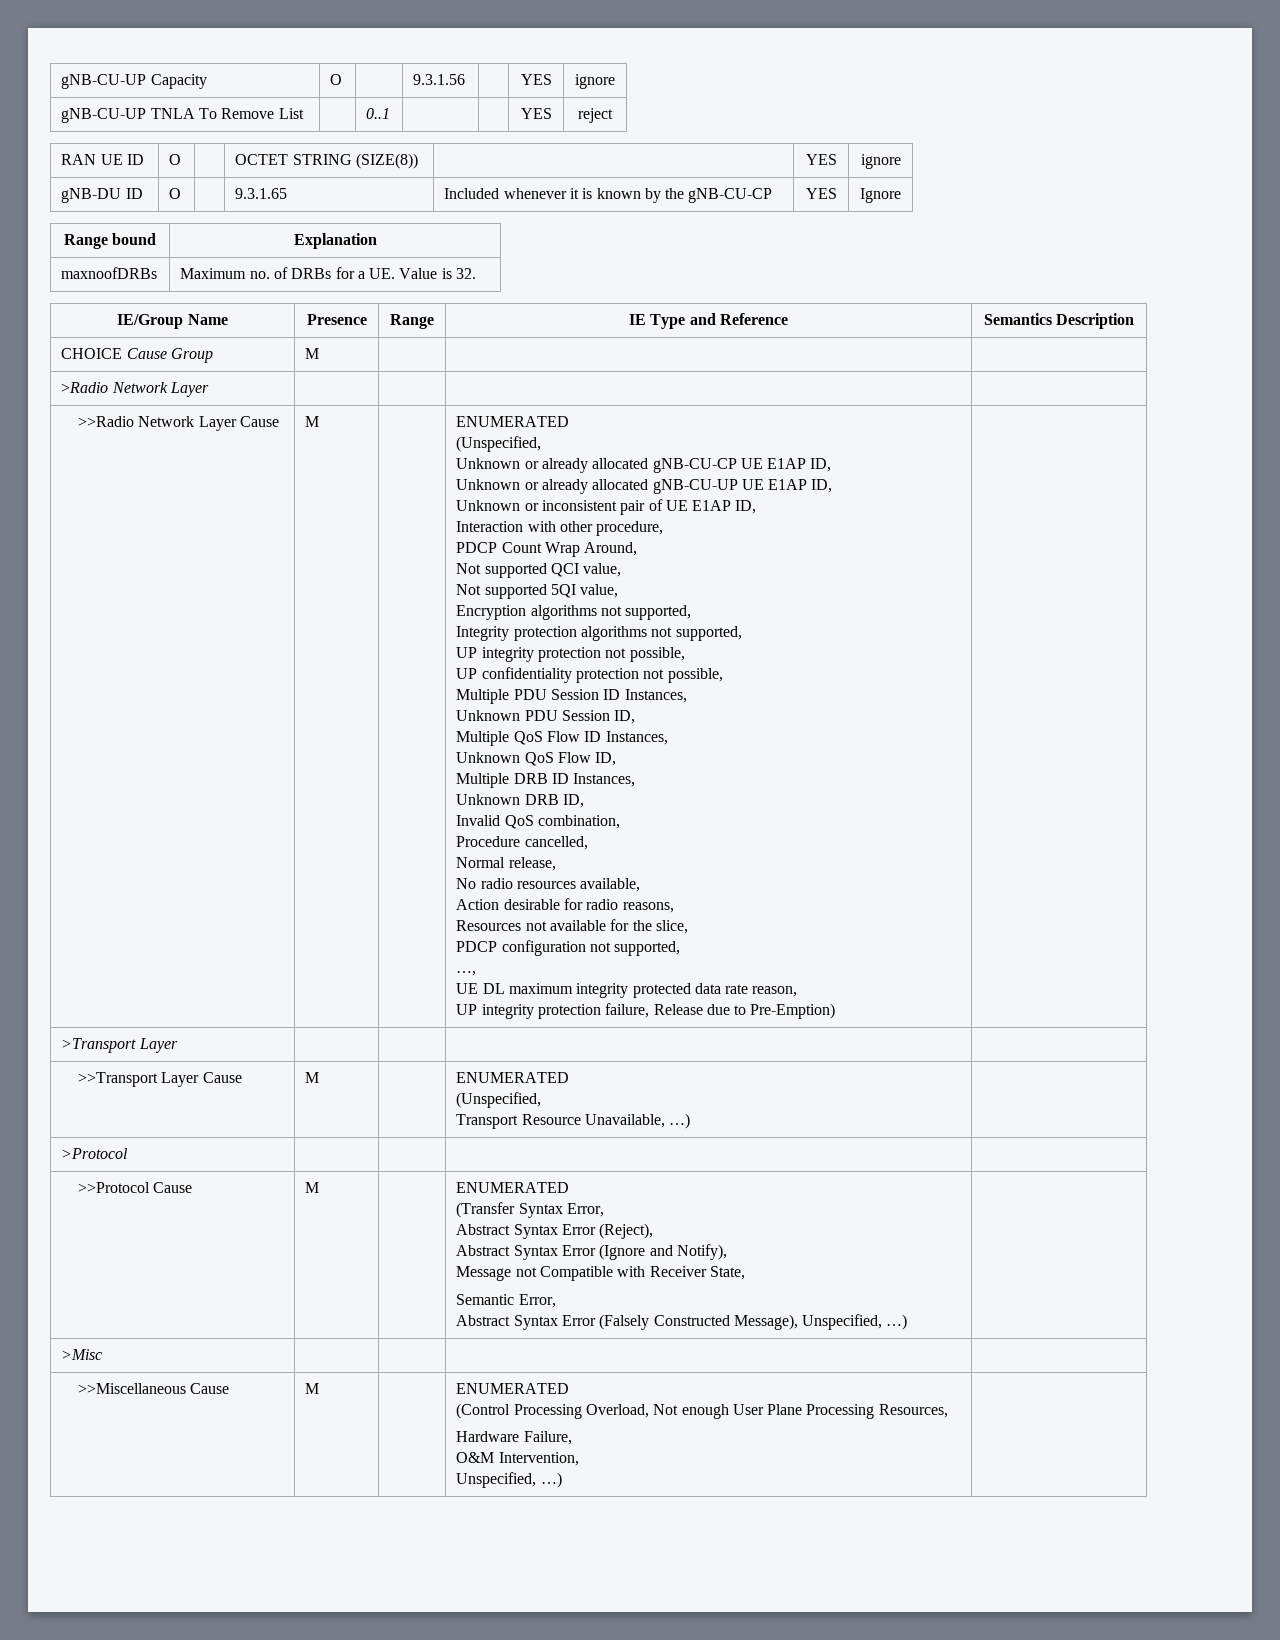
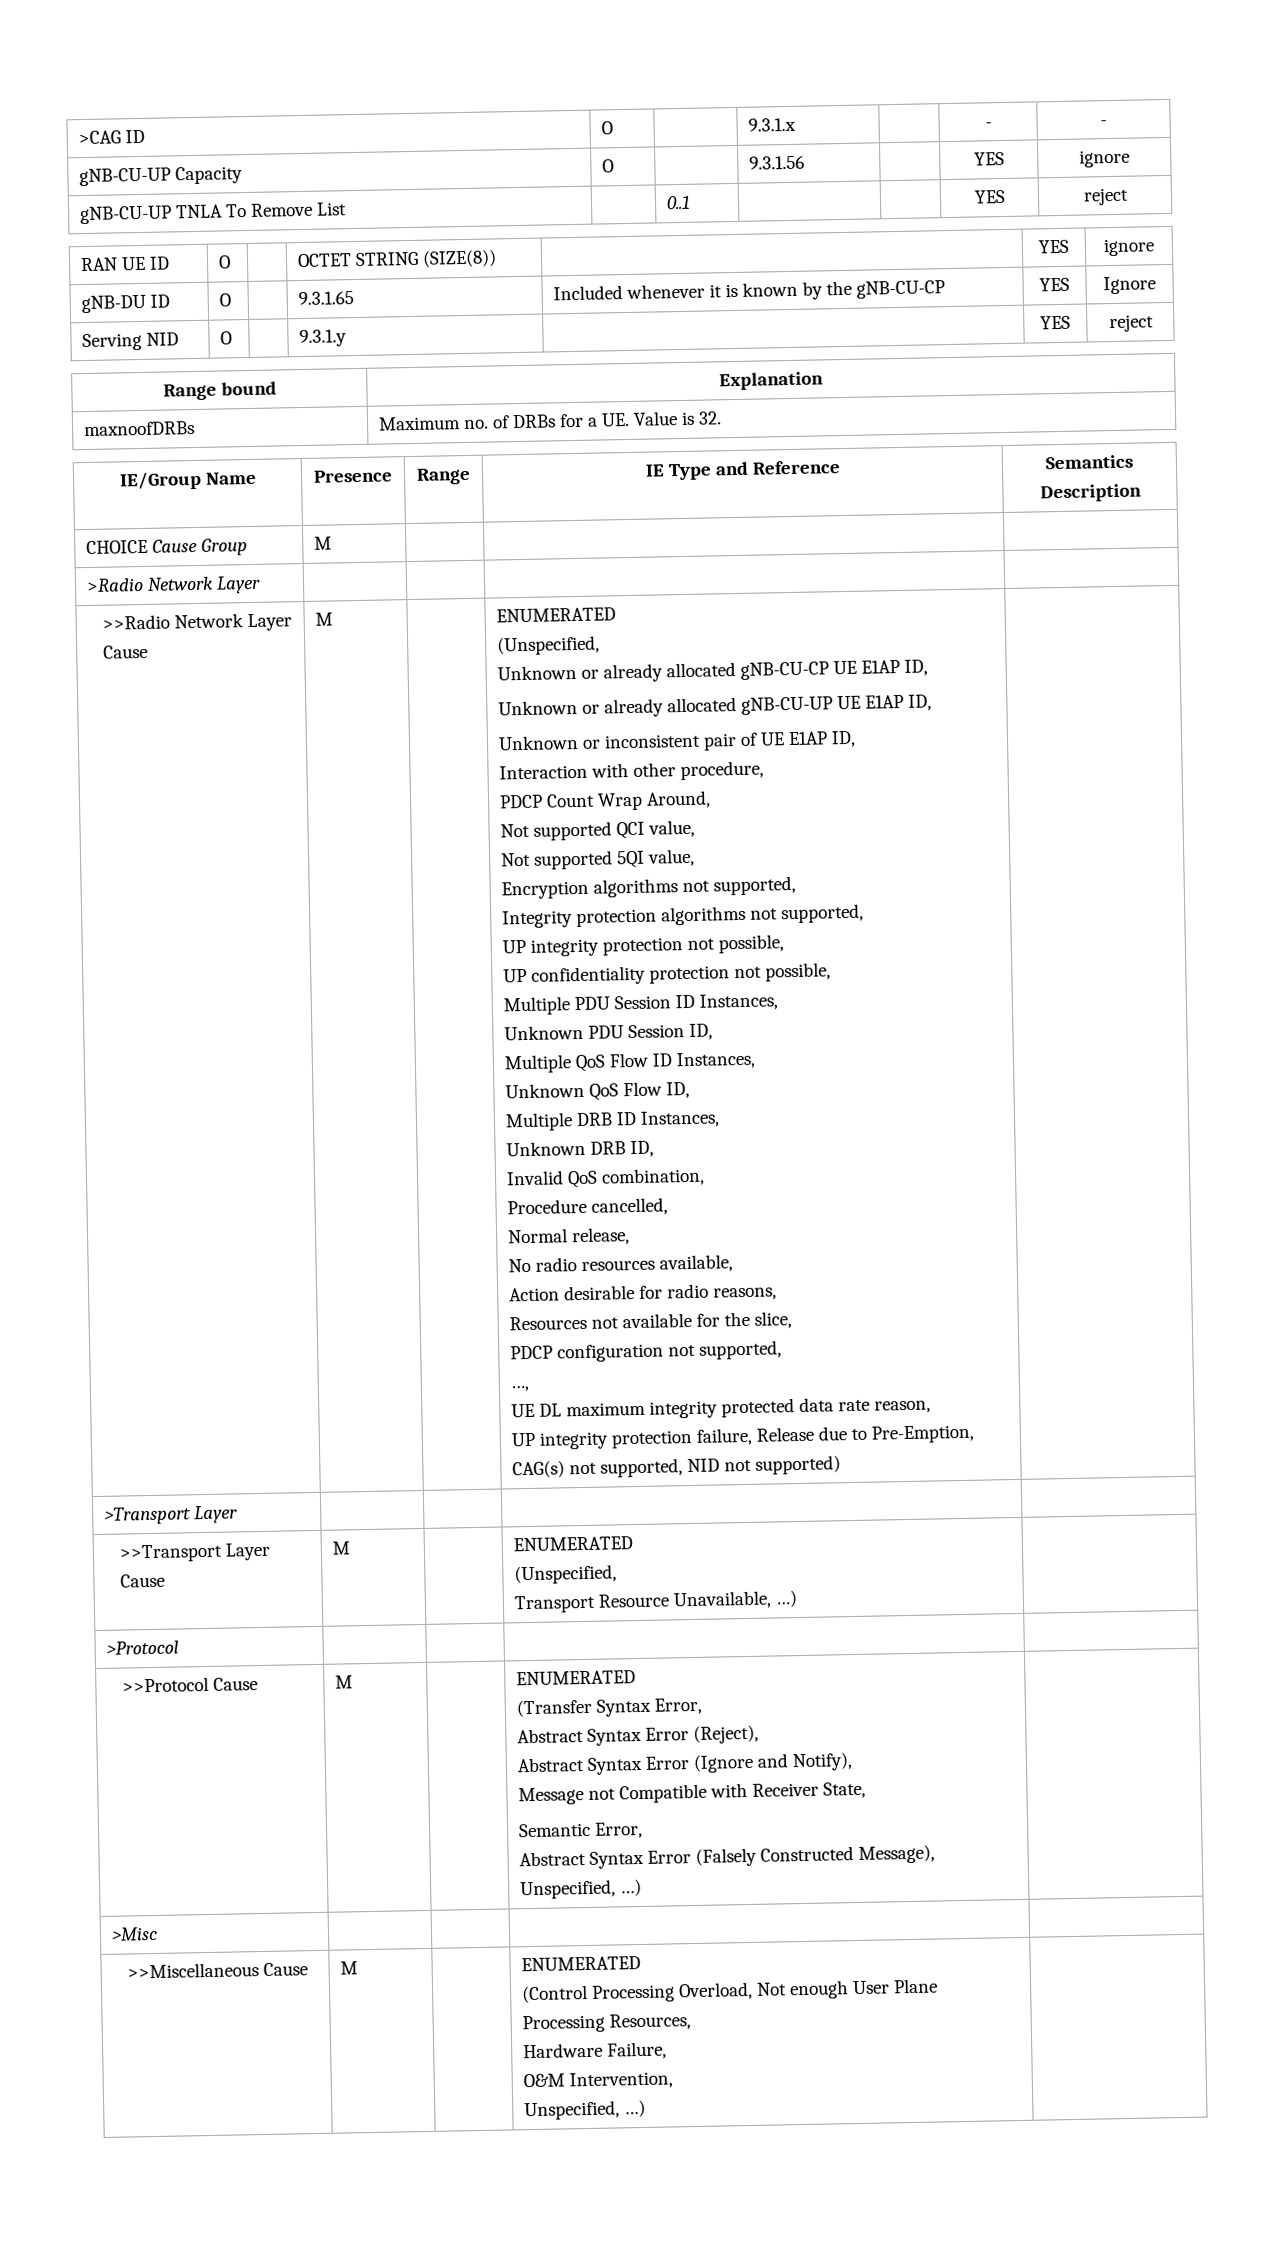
(61, 81) none -> [77,129,145,145] [600,121,613,135] [747,117,796,132] [984,122,992,128] [1100,120,1107,126] >CAG ID | O | | 9.3.1.x | | - | - //
(901, 195) none -> [81,332,179,352] [219,331,232,345] [298,329,347,348] [1040,315,1071,330] [1108,314,1154,333] // Serving NID | O | | 9.3.1.y | | YES | reject
[750,1003,836,1019] Pre-Emption) -> [870,1424,975,1444] [511,1455,841,1479] Pre-Emption, CAG(s) not supported, NID not supported)

